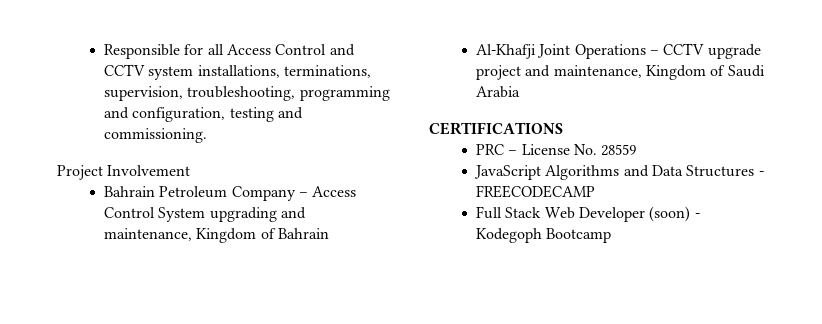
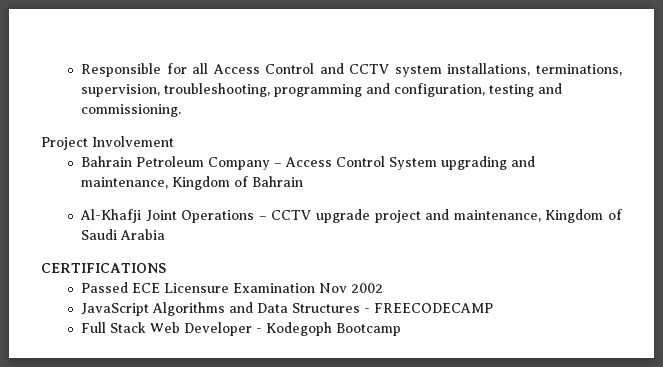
[476,144,637,156] PRC – License No. 28559 -> [80,282,383,293] Passed ECE Licensure Examination Nov 2002
[649,206,691,222] (soon) -> (252, 329) none

